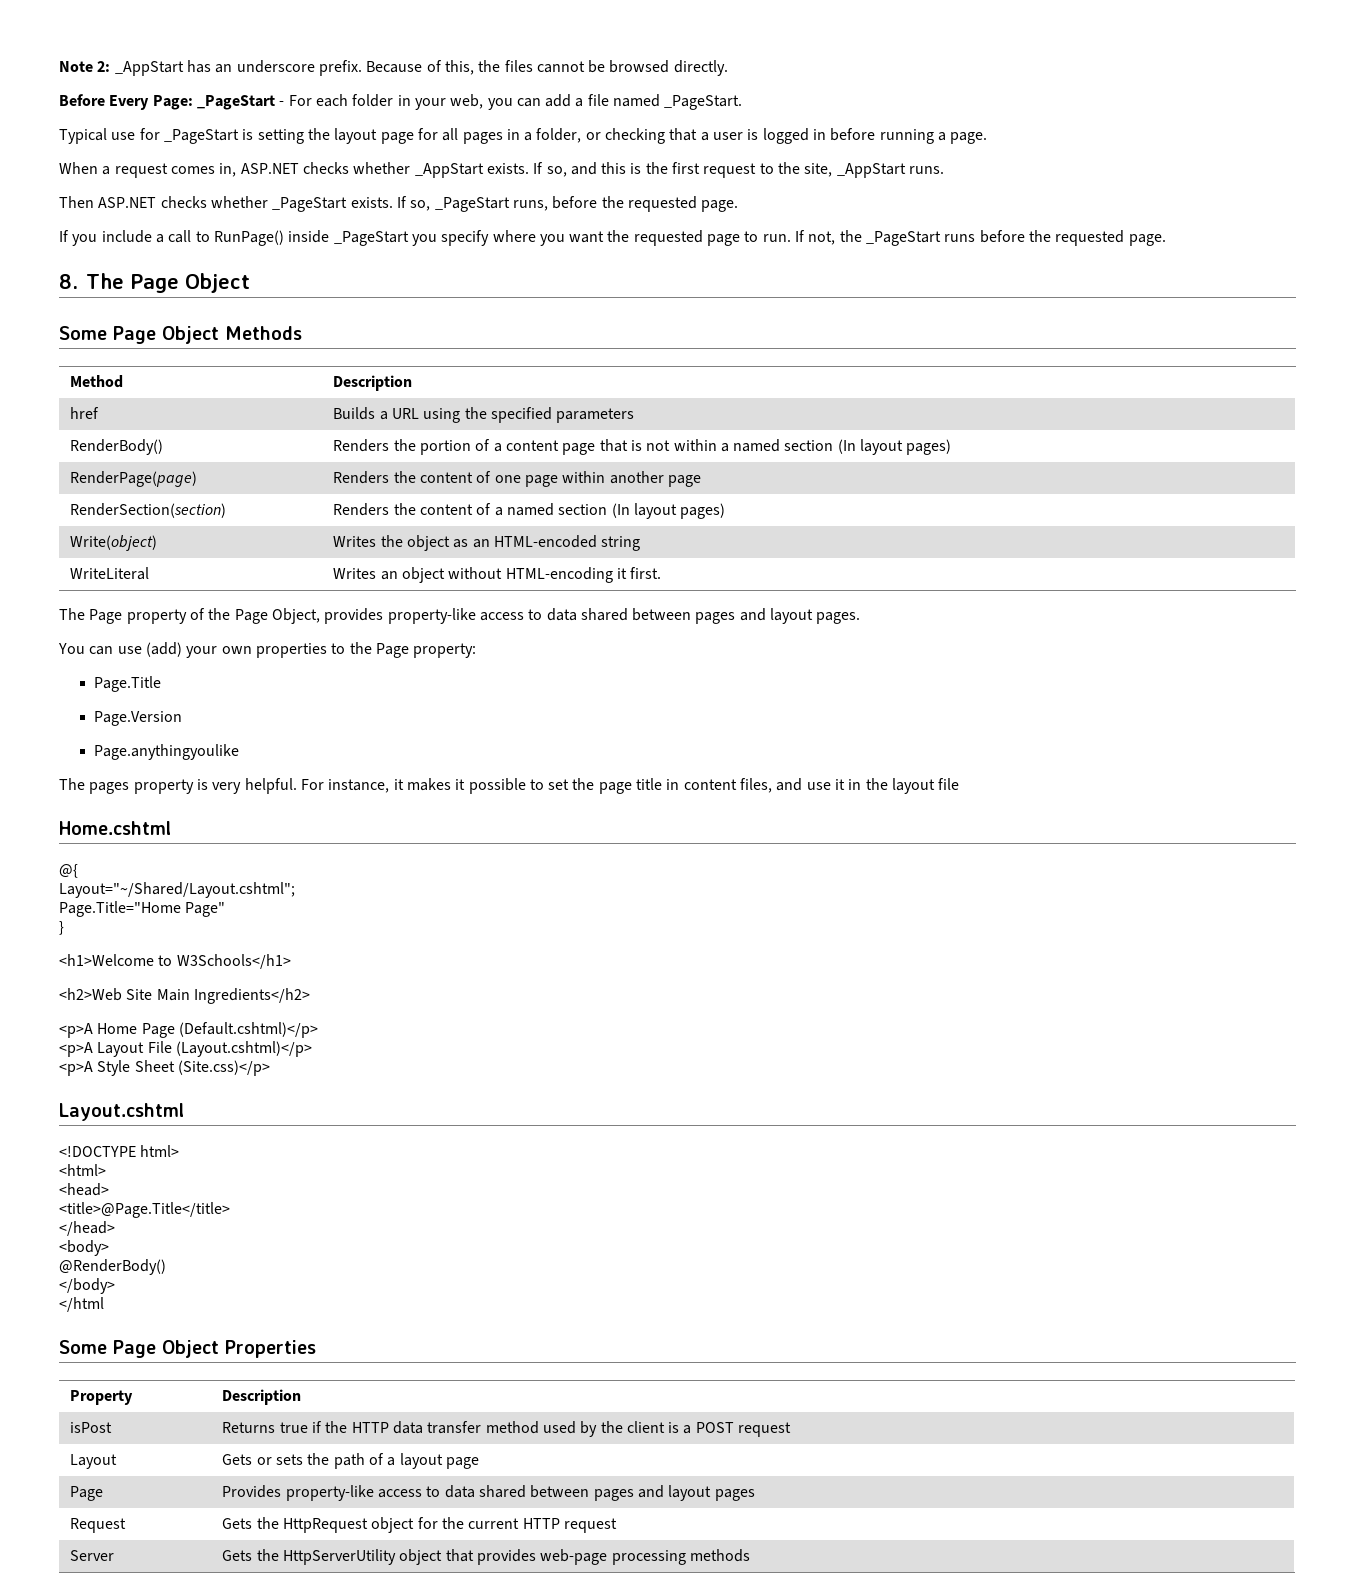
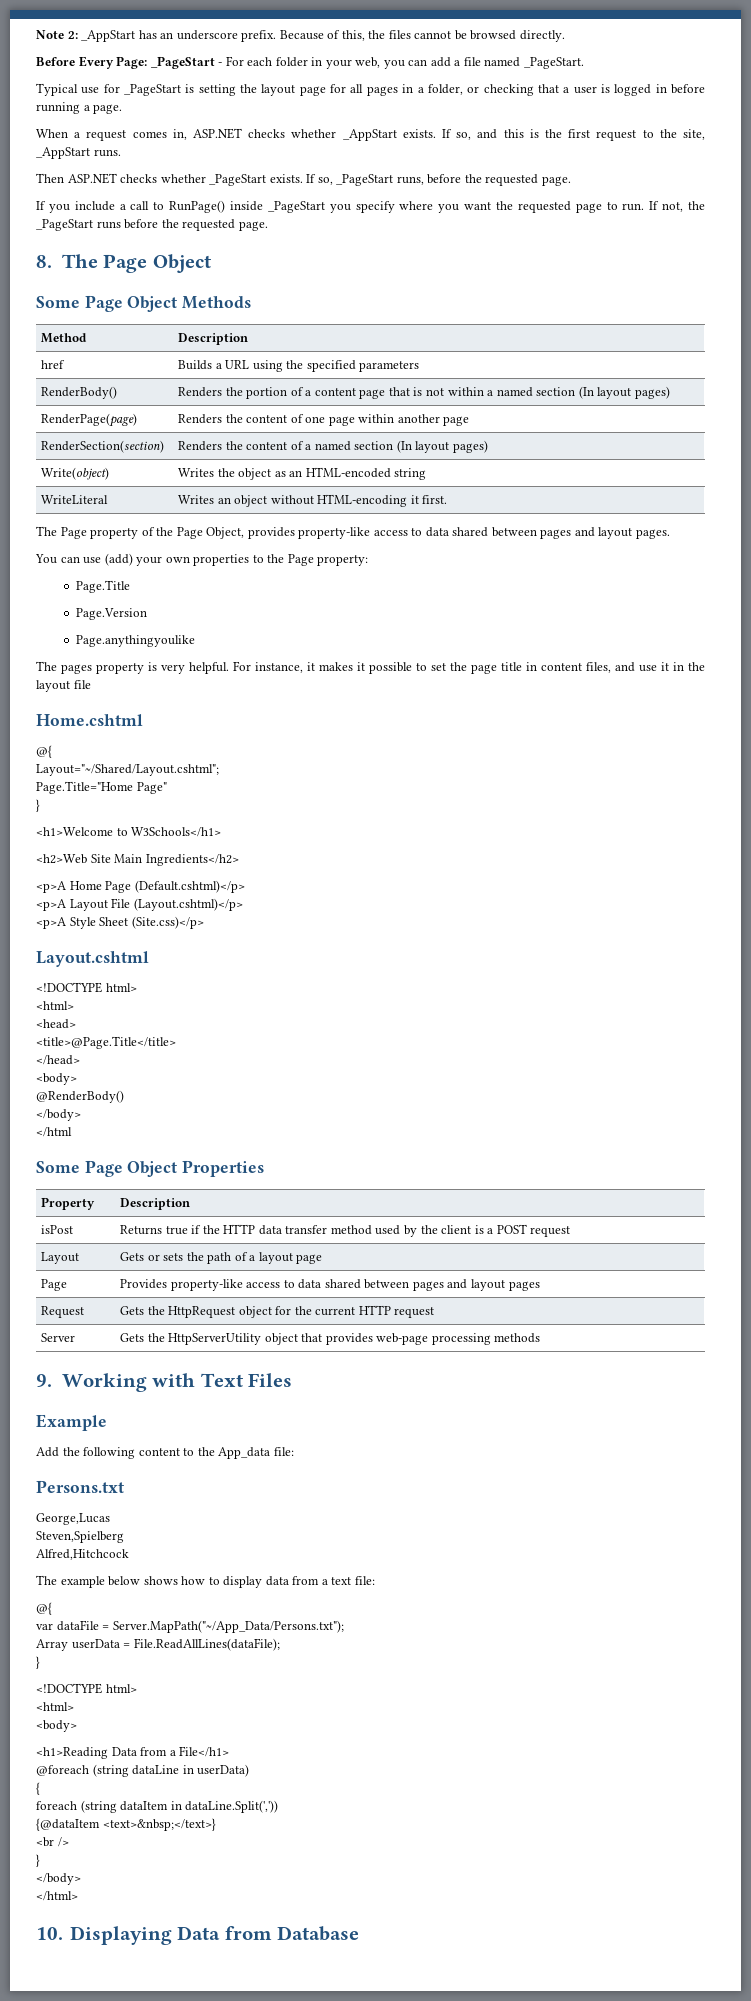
(750, 1555) none -> [36,1373,293,1392] [36,1414,107,1431] [36,1447,294,1459] [36,1480,124,1493] [36,1513,110,1525] [36,1531,124,1543] [36,1549,129,1560] [36,1575,375,1588] [36,1602,52,1615] [36,1620,344,1633] [36,1638,280,1651] [36,1656,40,1669] [36,1683,137,1694] [36,1702,74,1711] [36,1720,77,1732] [36,1746,230,1759] [36,1764,250,1777] [36,1782,40,1795] [36,1800,279,1813] [36,1818,216,1831] [36,1837,69,1847] [36,1854,40,1867] [36,1873,81,1885] [36,1891,78,1901] [36,1926,360,1945] // 9. Working with Text Files // Example // Add the following content to the App_data file: // Persons.txt // George,Lucas // Steven,Spielberg // Alfred,Hitchcock // The example below shows how to display data from a text file: // @{ // var dataFile = Server.MapPath("~/App_Data/Persons.txt"); // Array userData = File.ReadAllLines(dataFile); // } // <!DOCTYPE html> // <html> // <body> // <h1>Reading Data from a File</h1> // @foreach (string dataLine in userData) // { // foreach (string dataItem in dataLine.Split(',')) // {@dataItem <text>&nbsp;</text>} // <br /> // } // </body> // </html> // 10. Displaying Data from Database

